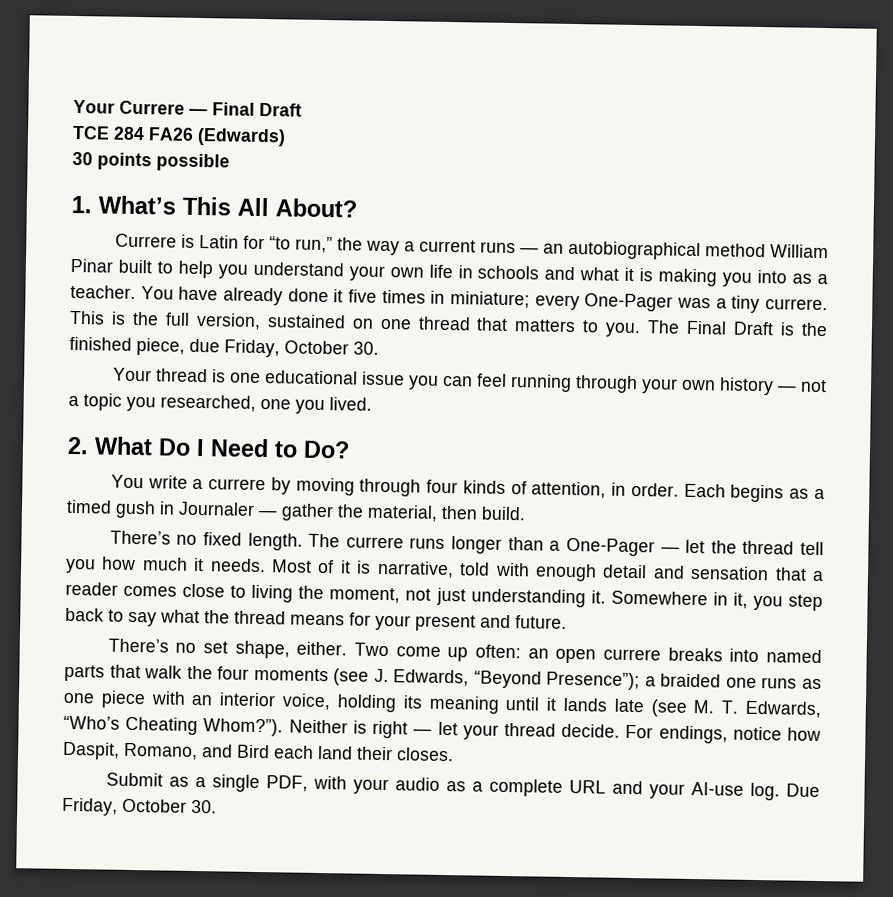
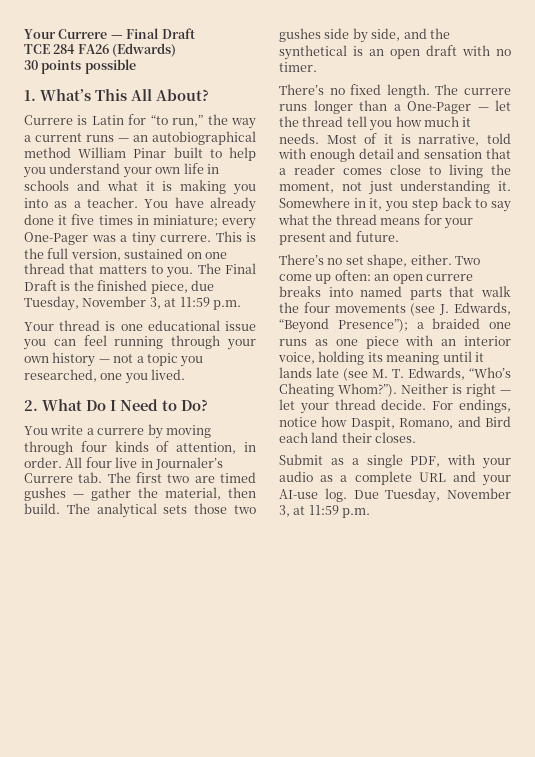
[224,339,379,358] Friday, October 30. -> [24,296,241,311] Tuesday, November 3, at 11:59 p.m.
[683,483,826,503] [66,499,255,519] Each begins as a timed gush in Journaler -> [65,457,223,470] [24,472,256,483] [24,487,66,501] All four live in Journaler’s Currere tab. The first two are timed gushes
(526, 513) none -> [66,503,256,518] [279,28,450,43] [279,45,511,60] [279,62,317,72] The analytical sets those two gushes side by side, and the synthetical is an open draft with no timer.
[253,667,329,682] moments -> [334,304,406,313] movements
[62,797,217,816] Friday, October 30. -> [385,488,511,503] [279,505,371,518] Tuesday, November 3, at 11:59 p.m.

